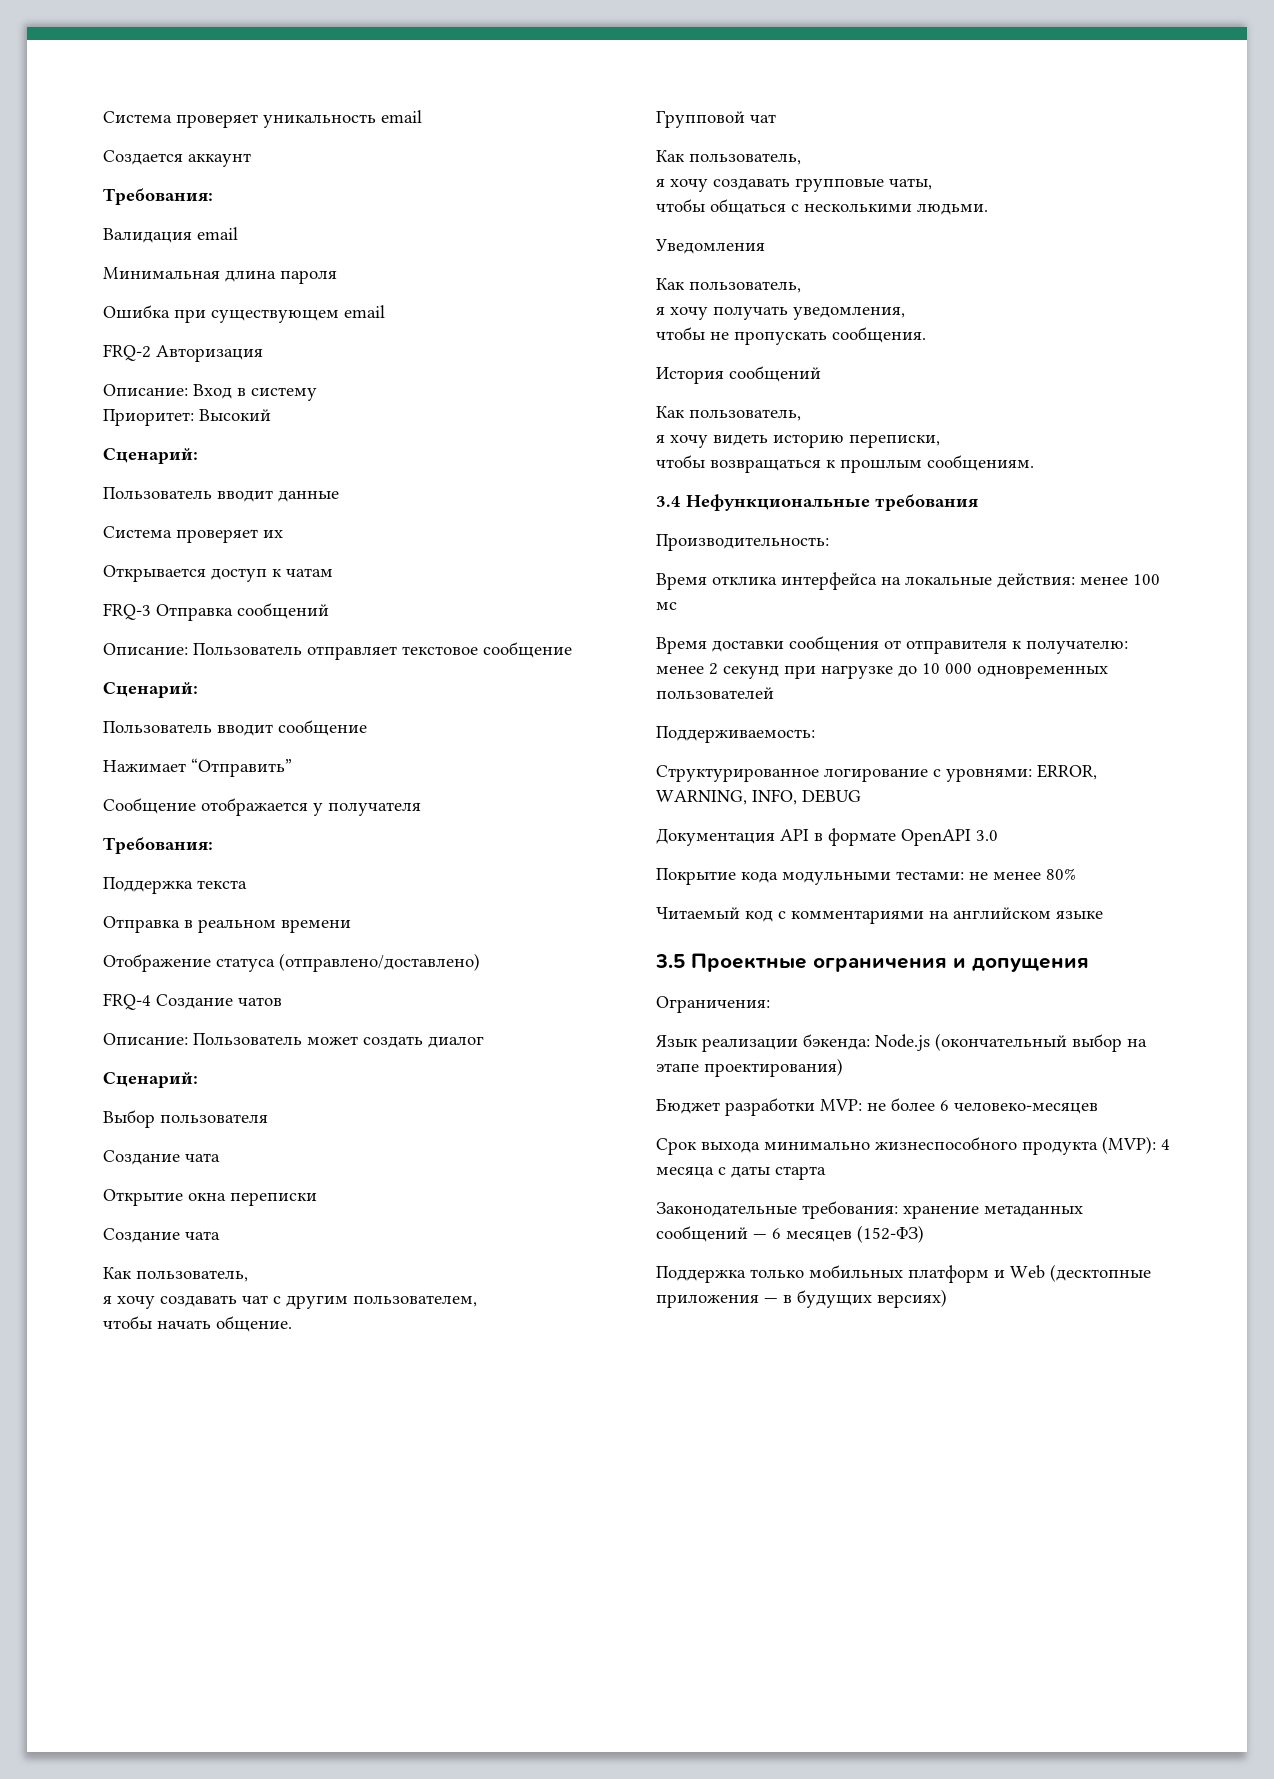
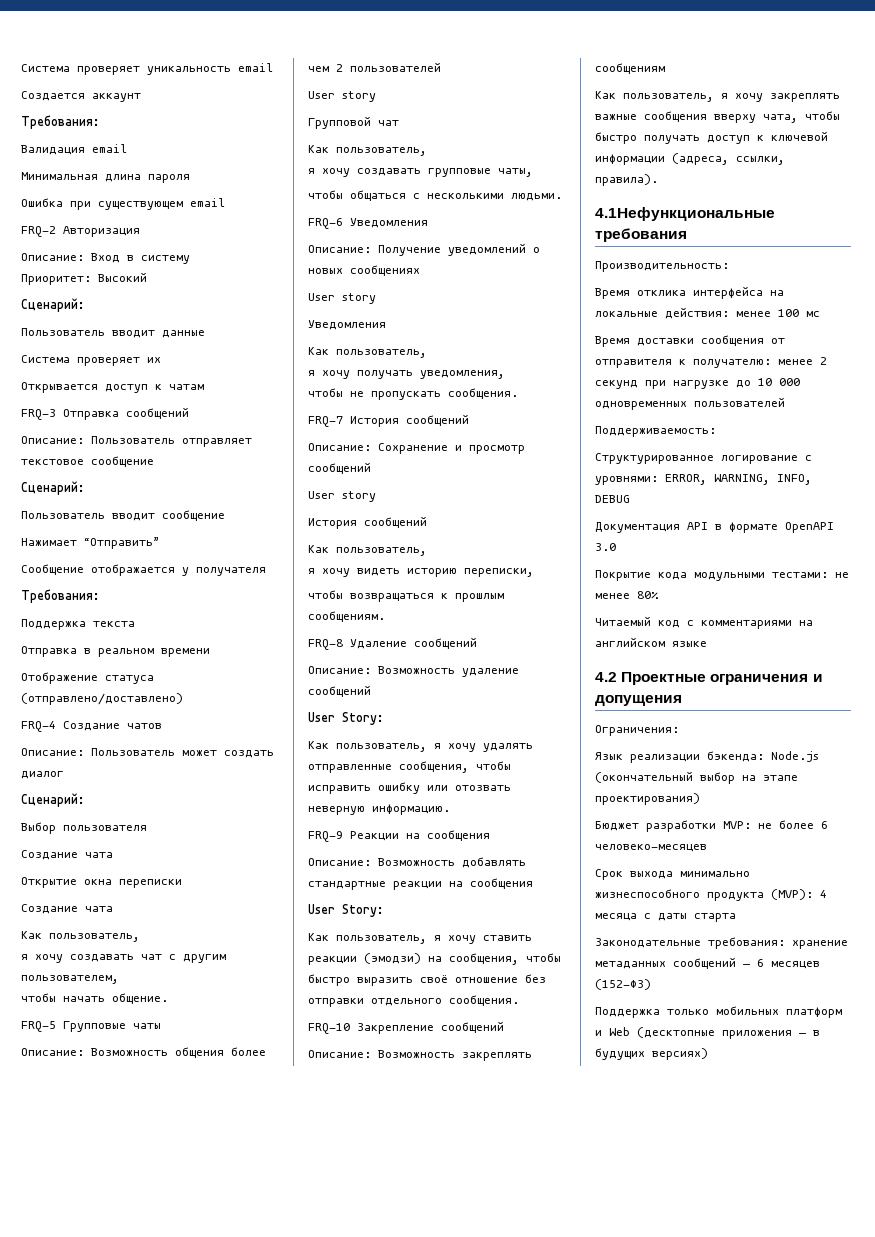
(292, 1324) none -> [21,1021,161,1032] [21,1047,266,1058] [308,62,441,73] [308,91,376,102] // FRQ-5 Групповые чаты // Описание: Возможность общения более чем 2 пользователей // User story
(988, 209) none -> [308,218,428,229] [308,243,540,256] [308,265,420,276] [308,293,376,304] // FRQ-6 Уведомления // Описание: Получение уведомлений о новых сообщениях // User story
(926, 335) none -> [308,414,469,427] [308,443,525,454] [308,462,371,474] [308,491,376,502] // FRQ-7 История сообщений // Описание: Сохранение и просмотр сообщений // User story
[656,494,870,511] 3.4 Нефункциональные -> [308,637,477,650] [308,666,519,677] [308,685,371,697] [308,712,384,725] [308,741,533,752] [308,761,511,773] [308,782,511,794] [308,804,450,815] [308,830,490,842] [308,857,526,868] [308,878,533,890] [308,904,384,917] [308,933,532,944] [308,953,561,965] [308,974,546,986] [308,995,519,1007] [308,1021,504,1034] [308,1050,532,1061] [595,63,665,74] [595,91,840,102] [595,111,840,123] [595,131,828,144] [595,153,785,165] [595,174,658,186] [595,207,775,221] FRQ-8 Удаление сообщений // Описание: Возможность удаление сообщений // User Story: // Как пользователь, я хочу удалять отправленные сообщения, чтобы исправить ошибку или отозвать неверную информацию. // FRQ-9 Реакции на сообщения // Описание: Возможность добавлять стандартные реакции на сообщения // User Story: // Как пользователь, я хочу ставить реакции (эмодзи) на сообщения, чтобы быстро выразить своё отношение без отправки отдельного сообщения. // FRQ-10 Закрепление сообщений // Описание: Возможность закреплять сообщениям // Как пользователь, я хочу закреплять важные сообщения вверху чата, чтобы быстро получать доступ к ключевой информации (адреса, ссылки, правила). // 4.1Нефункциональные
[655,954,685,968] 3.5 -> [595,672,617,682] 4.2

